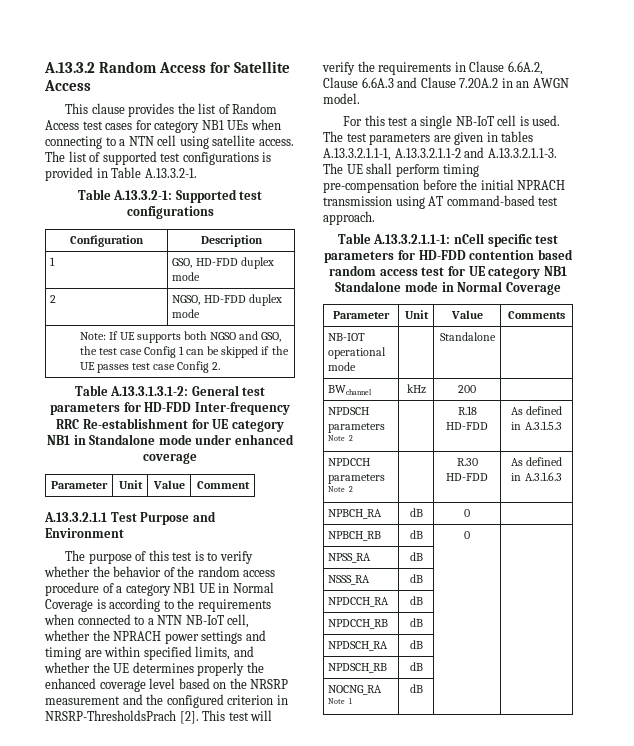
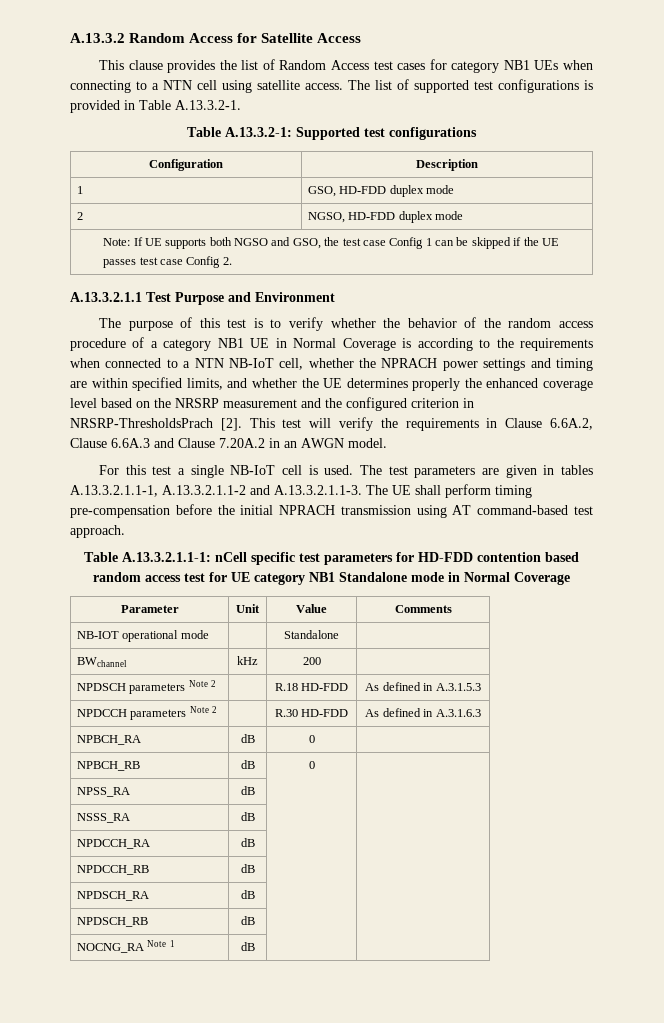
[74,385,266,396] [50,402,290,415] [56,418,284,432] [47,434,294,445] [143,453,197,464] [51,481,108,489] [118,480,143,489] [152,480,185,489] [196,481,250,489] // Table A.13.3.1.3.1-2: General test parameters for HD-FDD Inter-frequency RRC Re-establishment for UE category NB1 in Standalone mode under enhanced coverage // Parameter | Unit | Value | Comment -> (232, 261) none

